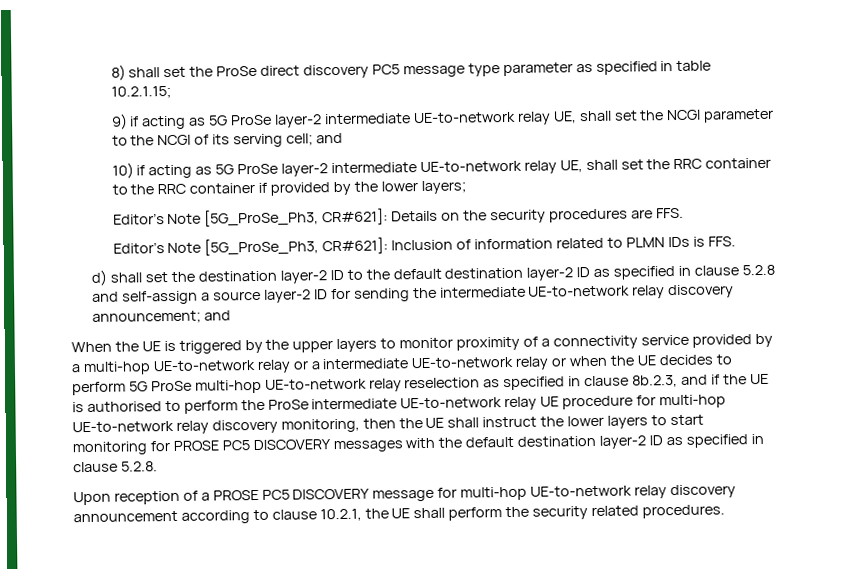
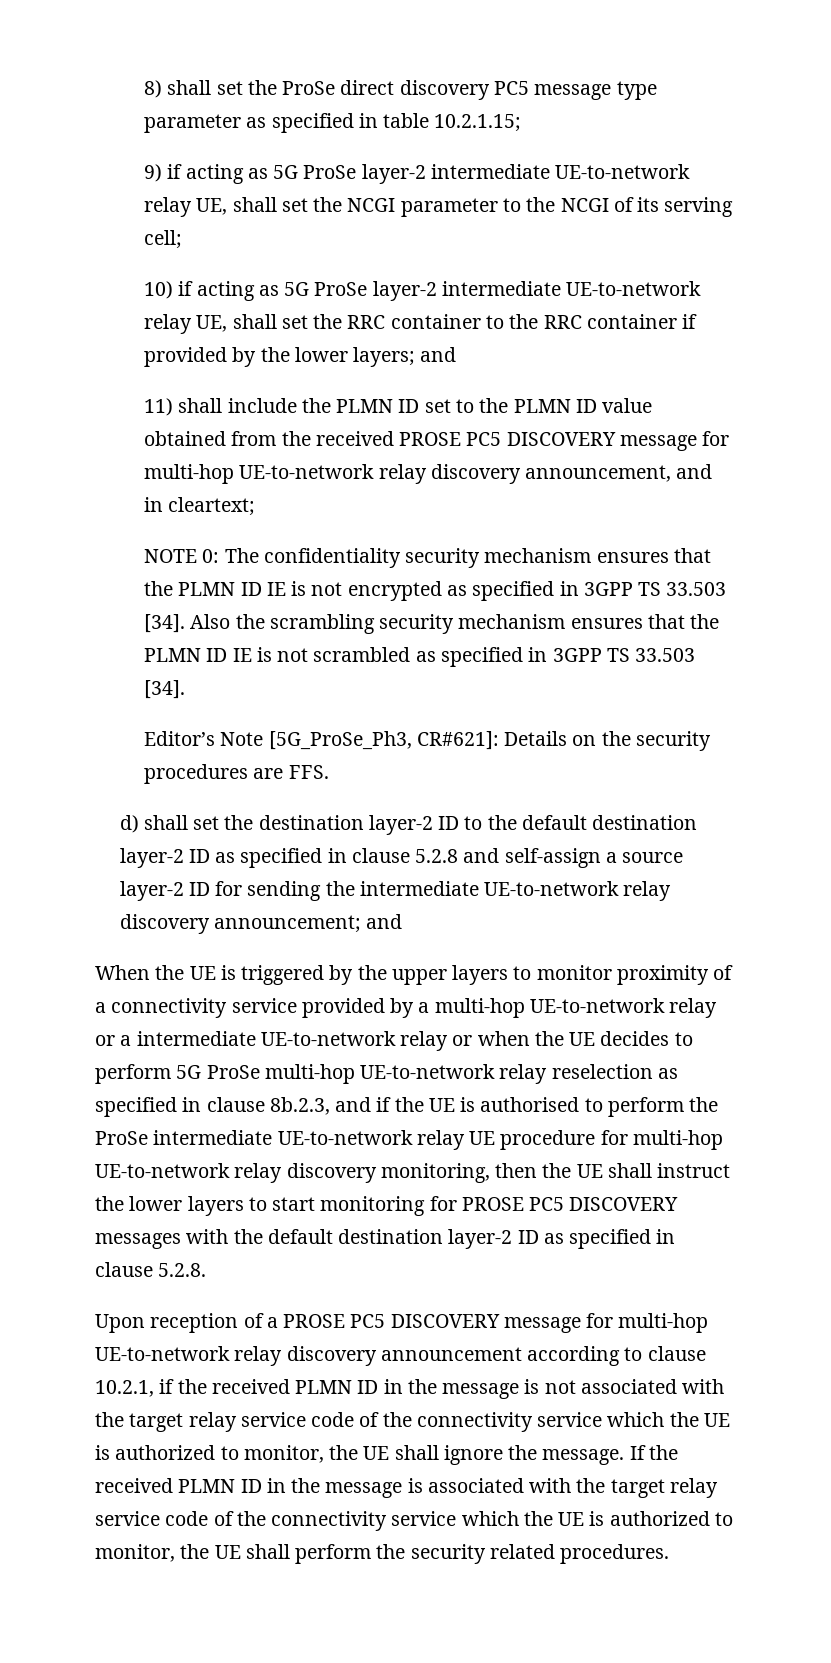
[315,132,343,144] and -> (183, 239) none
(466, 187) none -> [420,347,457,362] [144,398,653,416] [144,431,730,451] [144,464,713,484] [144,497,256,516] [144,548,711,568] [144,581,727,601] [144,614,720,634] [144,647,696,667] [144,680,186,699] and // 11) shall include the PLMN ID set to the PLMN ID value obtained from the received PROSE PC5 DISCOVERY message for multi-hop UE-to-network relay discovery announcement, and in cleartext; // NOTE 0: The confidentiality security mechanism ensures that the PLMN ID IE is not encrypted as specified in 3GPP TS 33.503 [34]. Also the scrambling security mechanism ensures that the PLMN ID IE is not scrambled as specified in 3GPP TS 33.503 [34].
[112,236,736,256] // Editor’s Note [5G_ProSe_Ph3, CR#621]: Inclusion of information related to PLMN IDs is FFS. -> (329, 772) none
(362, 515) none -> [159,1379,725,1399] [95,1412,730,1432] [95,1445,678,1465] [95,1478,718,1498] [95,1511,733,1531] [95,1544,175,1562] if the received PLMN ID in the message is not associated with the target relay service code of the connectivity service which the UE is authorized to monitor, the UE shall ignore the message. If the received PLMN ID in the message is associated with the target relay service code of the connectivity service which the UE is authorized to monitor,

